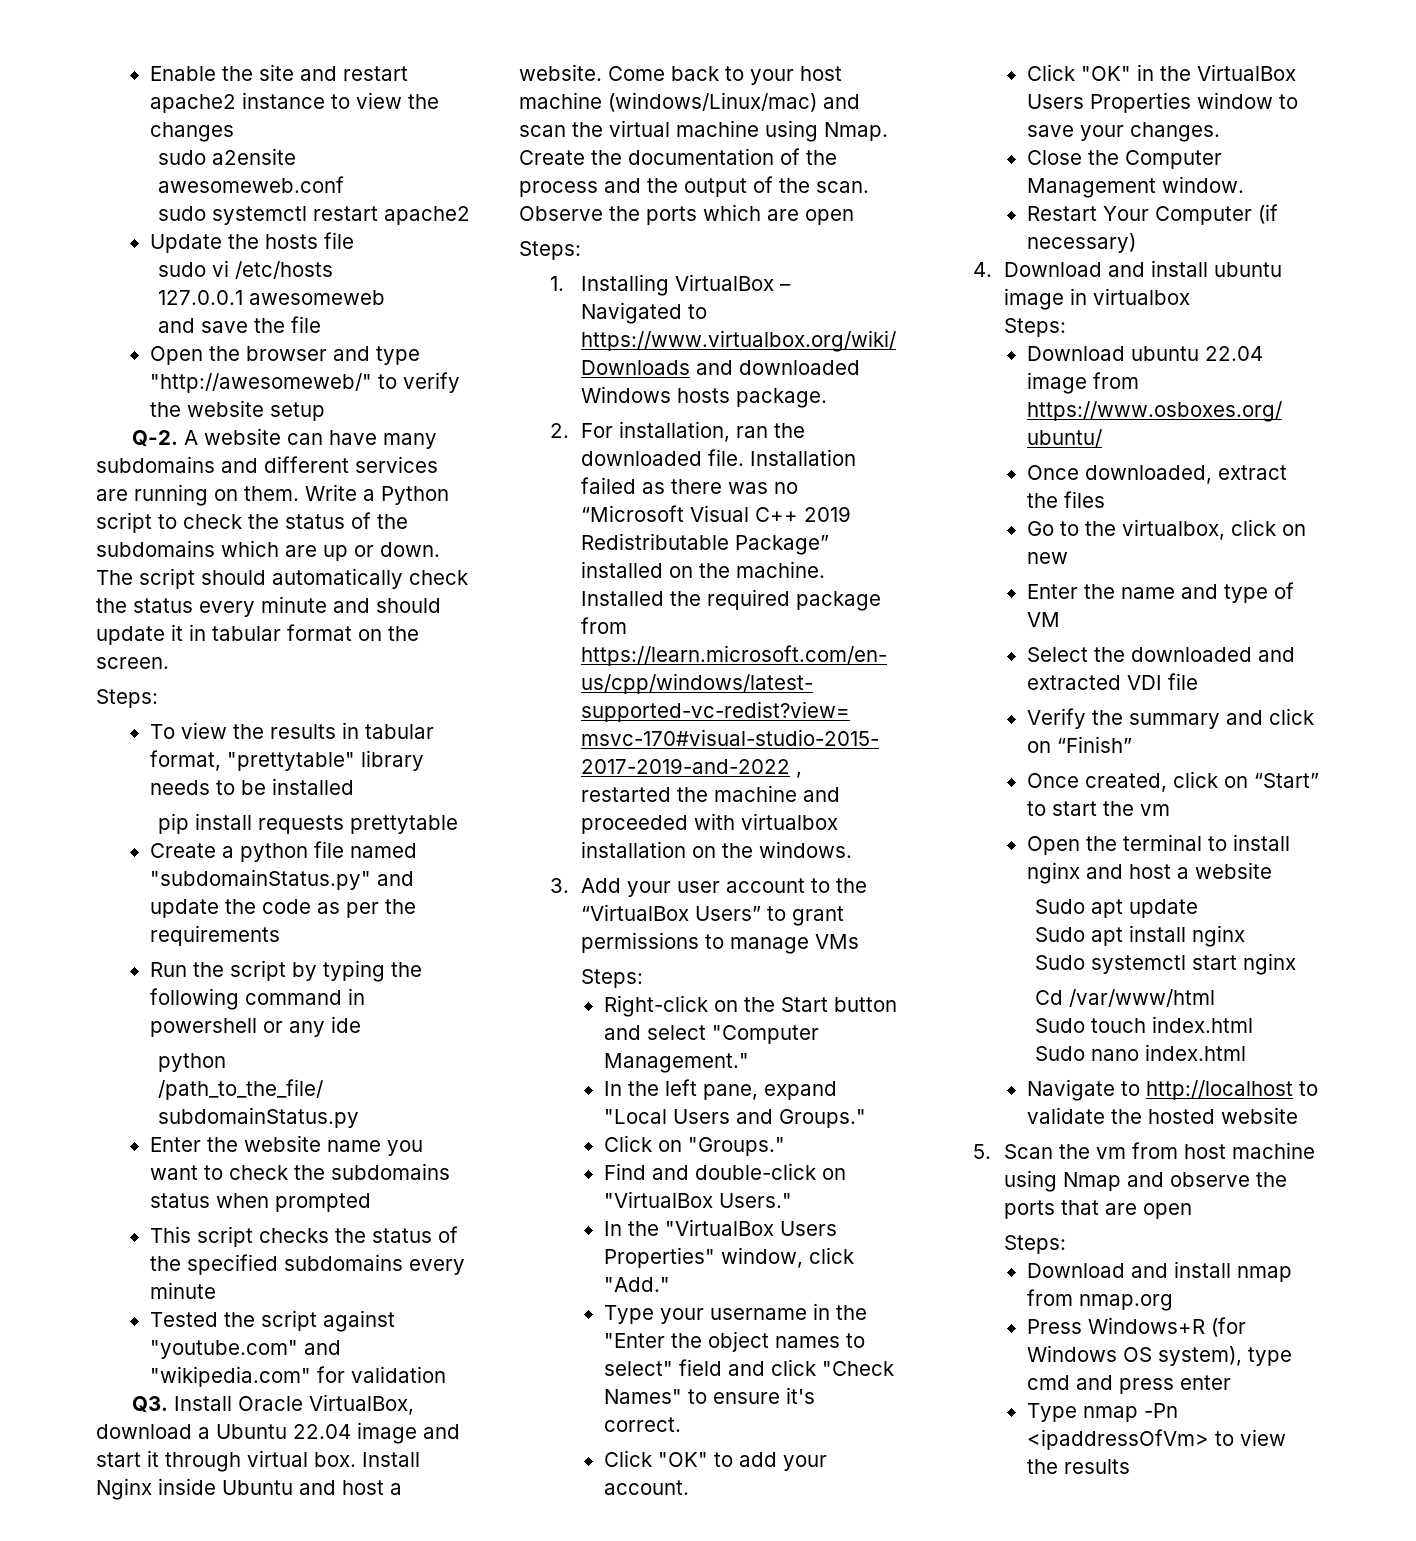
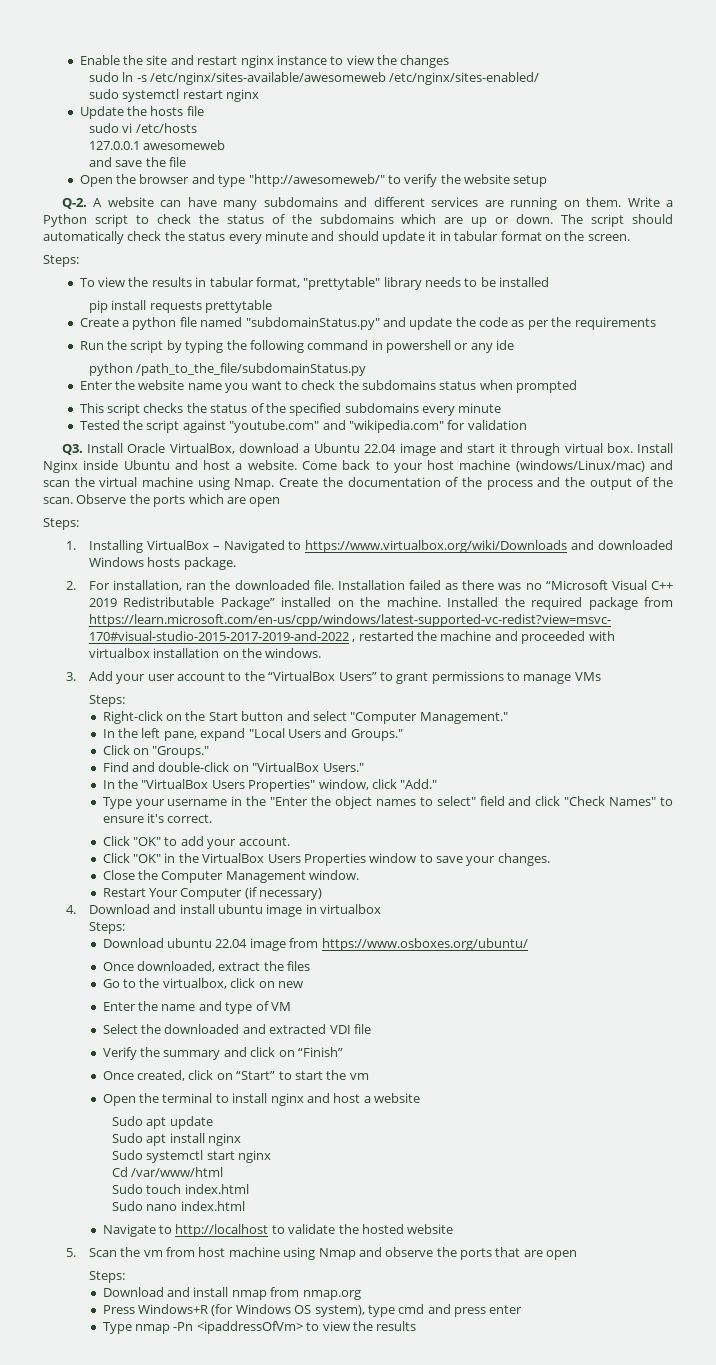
[149,94,236,113] apache2 -> [240,55,274,68] nginx
[212,148,297,165] [158,176,345,193] a2ensite awesomeweb.conf -> [122,72,540,85] ln -s /etc/nginx/sites-available/awesomeweb /etc/nginx/sites-enabled/
[384,206,471,225] apache2 -> [226,89,260,102] nginx

